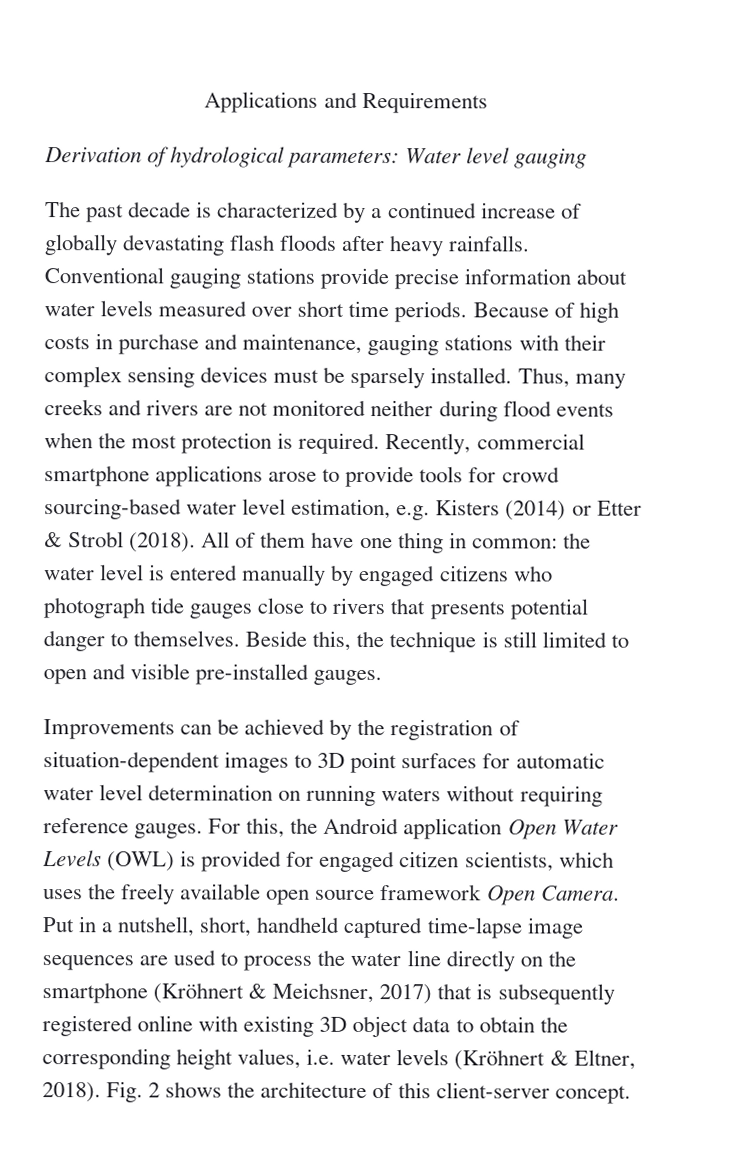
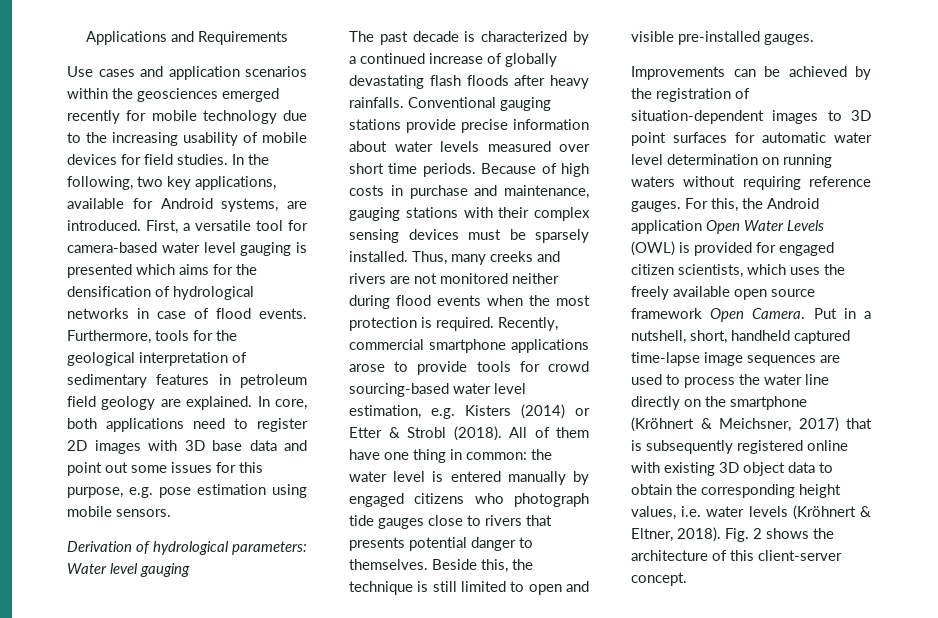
(488, 102) none -> [67,66,307,80] [67,88,279,102] [67,110,307,124] [67,132,307,146] [67,154,269,165] [67,176,276,190] [67,198,307,212] [67,220,308,234] [67,242,307,256] [67,264,257,278] [67,286,254,300] [67,308,307,319] [67,330,237,344] [67,352,247,366] [67,374,307,388] [67,396,307,410] [67,418,308,432] [67,440,307,454] [67,462,263,476] [67,484,307,498] [67,506,171,517] // Use cases and application scenarios within the geosciences emerged recently for mobile technology due to the increasing usability of mobile devices for field studies. In the following, two key applications, available for Android systems, are introduced. First, a versatile tool for camera-based water level gauging is presented which aims for the densification of hydrological networks in case of flood events. Furthermore, tools for the geological interpretation of sedimentary features in petroleum field geology are explained. In core, both applications need to register 2D images with 3D base data and point out some issues for this purpose, e.g. pose estimation using mobile sensors.

